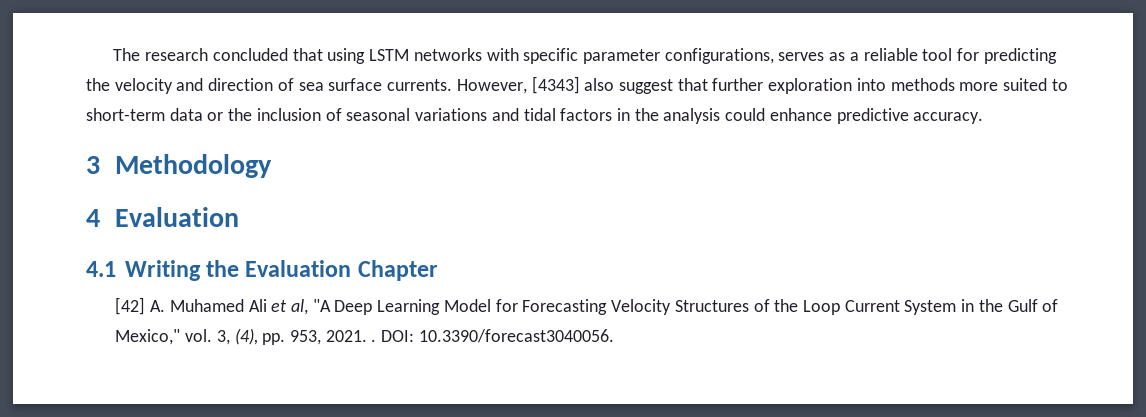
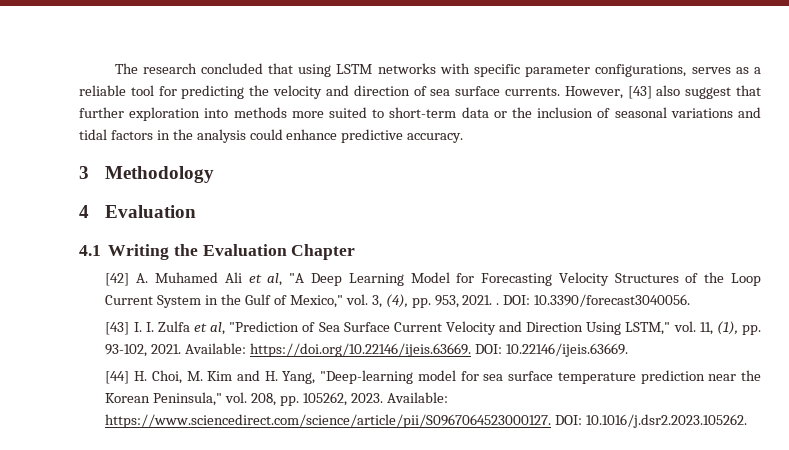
[531,76,580,94] [4343] -> [627,86,652,99] [43]
(614, 336) none -> [105,321,762,335] [105,343,629,357] [105,370,761,384] [105,392,448,406] [105,414,748,428] // [43] I. I. Zulfa et al, "Prediction of Sea Surface Current Velocity and Direction Using LSTM," vol. 11, (1), pp. 93-102, 2021. Available: https://doi.org/10.22146/ijeis.63669. DOI: 10.22146/ijeis.63669. // [44] H. Choi, M. Kim and H. Yang, "Deep-learning model for sea surface temperature prediction near the Korean Peninsula," vol. 208, pp. 105262, 2023. Available: https://www.sciencedirect.com/science/article/pii/S0967064523000127. DOI: 10.1016/j.dsr2.2023.105262.

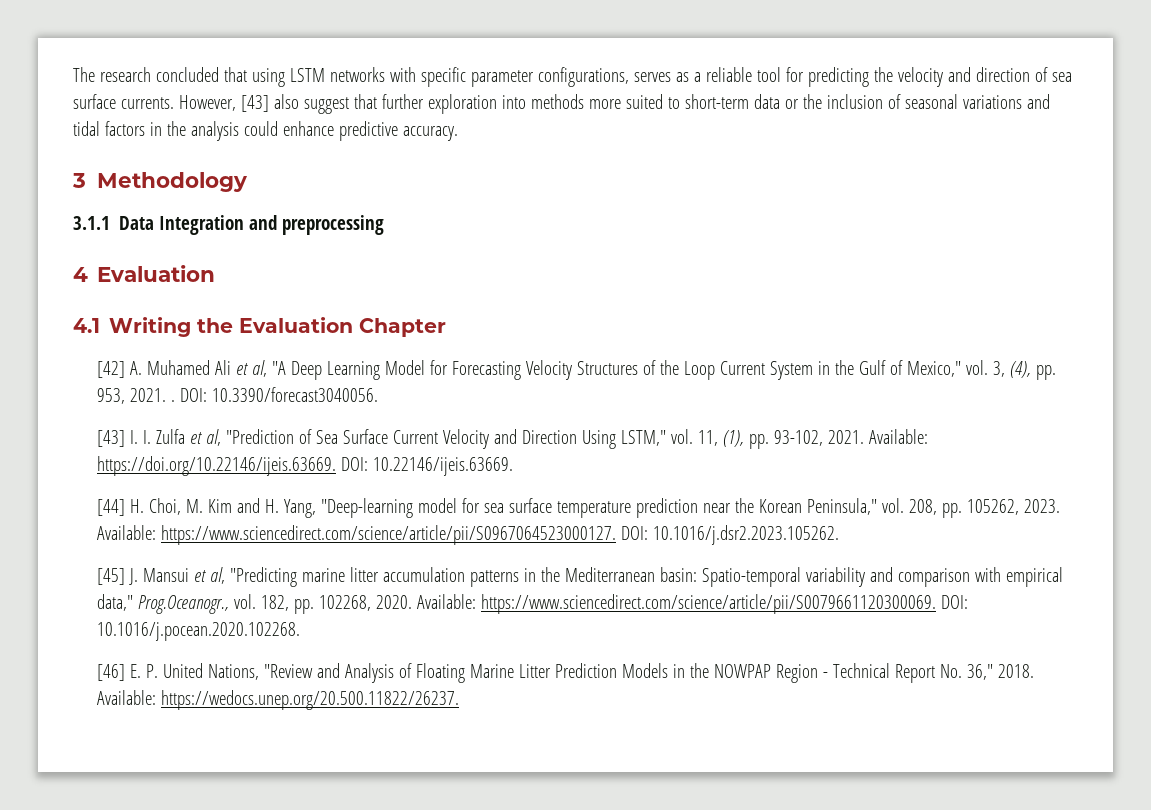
(215, 174) none -> [73,215,385,235] // 3.1.1 Data Integration and preprocessing
(748, 421) none -> [96,567,1063,587] [96,594,968,614] [96,622,300,641] [96,663,1034,683] [96,690,459,710] // [45] J. Mansui et al, "Predicting marine litter accumulation patterns in the Mediterranean basin: Spatio-temporal variability and comparison with empirical data," Prog.Oceanogr., vol. 182, pp. 102268, 2020. Available: https://www.sciencedirect.com/science/article/pii/S0079661120300069. DOI: 10.1016/j.pocean.2020.102268. // [46] E. P. United Nations, "Review and Analysis of Floating Marine Litter Prediction Models in the NOWPAP Region - Technical Report No. 36," 2018. Available: https://wedocs.unep.org/20.500.11822/26237.

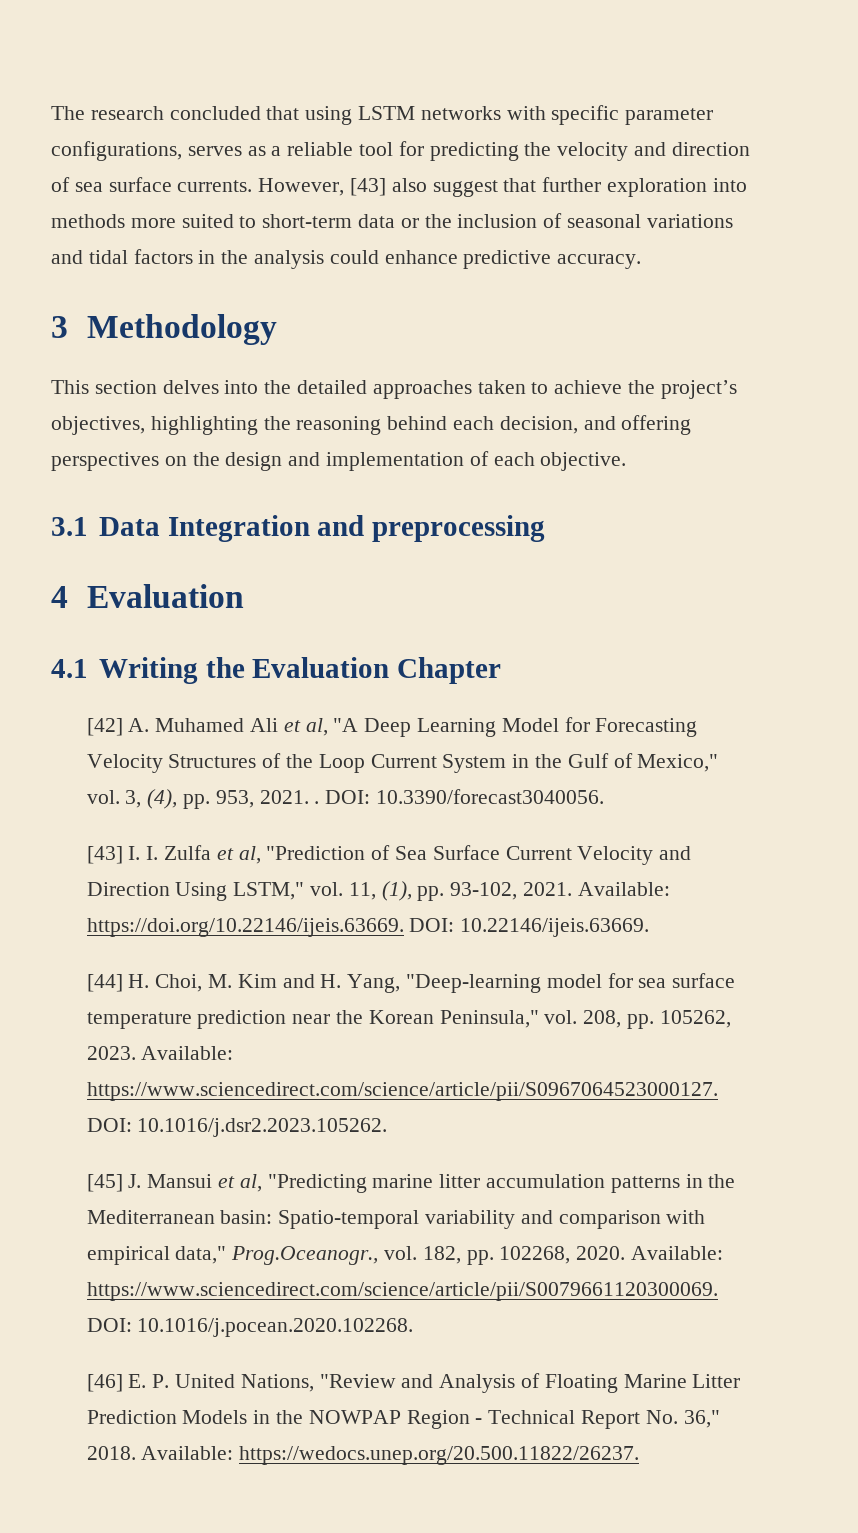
[73,216,110,230] 3.1.1 -> [51,380,737,399] [51,415,692,435] [51,451,627,471] [51,517,88,536] This section delves into the detailed approaches taken to achieve the project’s objectives, highlighting the reasoning behind each decision, and offering perspectives on the design and implementation of each objective. // 3.1

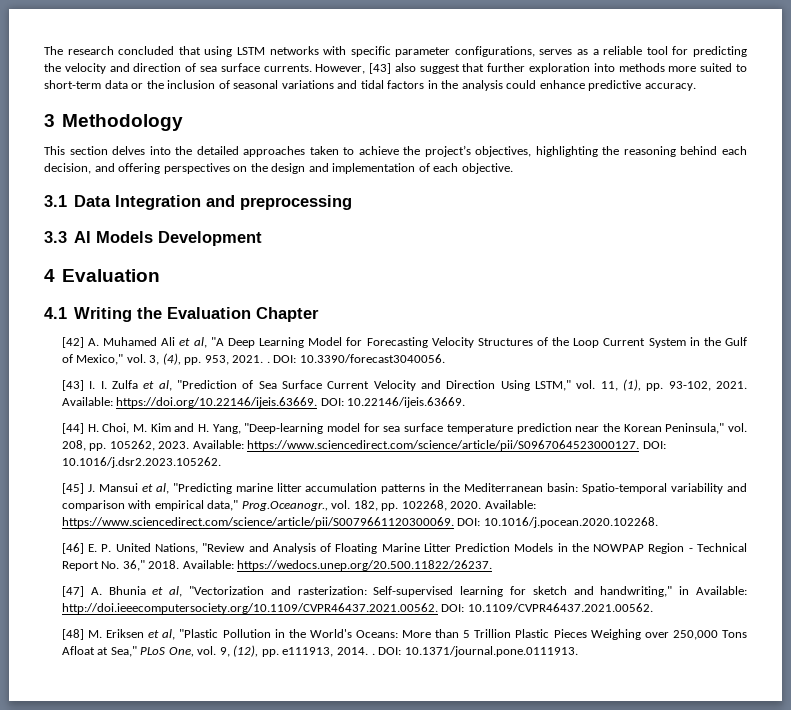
(546, 528) none -> [44,231,262,246] // 3.3 AI Models Development
(640, 1455) none -> [61,586,748,597] [61,603,653,614] [61,629,747,640] [61,645,578,657] // [47] A. Bhunia et al, "Vectorization and rasterization: Self-supervised learning for sketch and handwriting," in Available: http://doi.ieeecomputersociety.org/10.1109/CVPR46437.2021.00562. DOI: 10.1109/CVPR46437.2021.00562. // [48] M. Eriksen et al, "Plastic Pollution in the World's Oceans: More than 5 Trillion Plastic Pieces Weighing over 250,000 Tons Afloat at Sea," PLoS One, vol. 9, (12), pp. e111913, 2014. . DOI: 10.1371/journal.pone.0111913.

